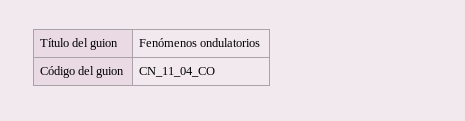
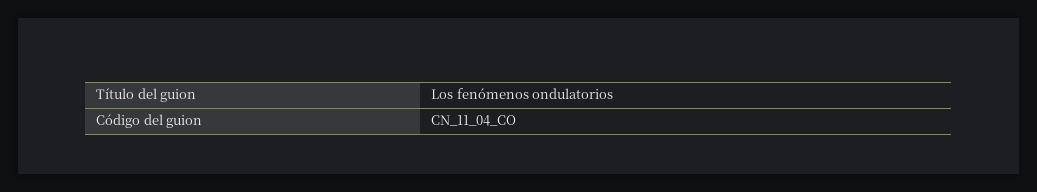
[138,38,197,47] Fenómenos -> [431,88,529,99] Los fenómenos

